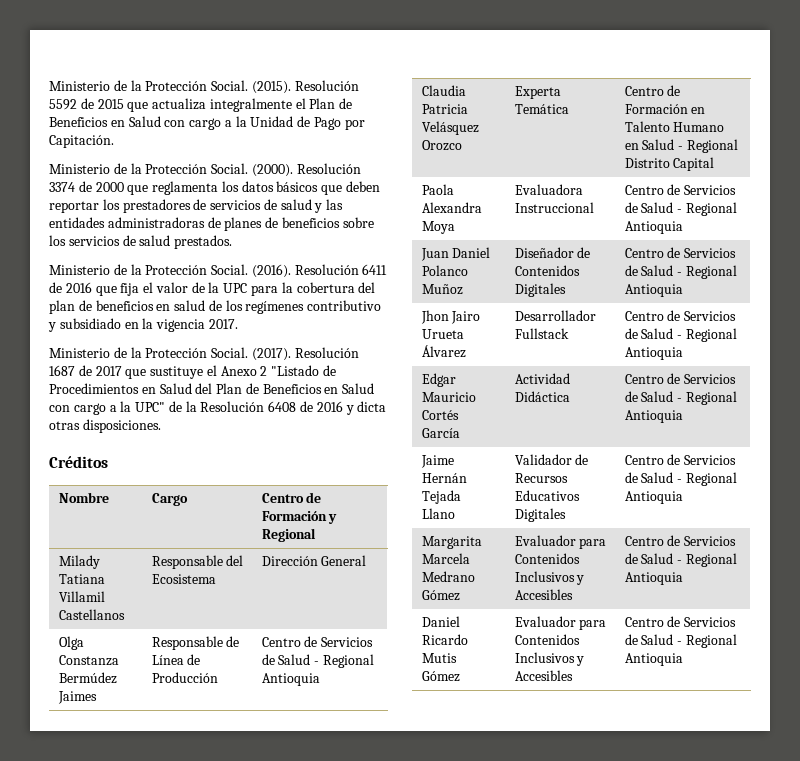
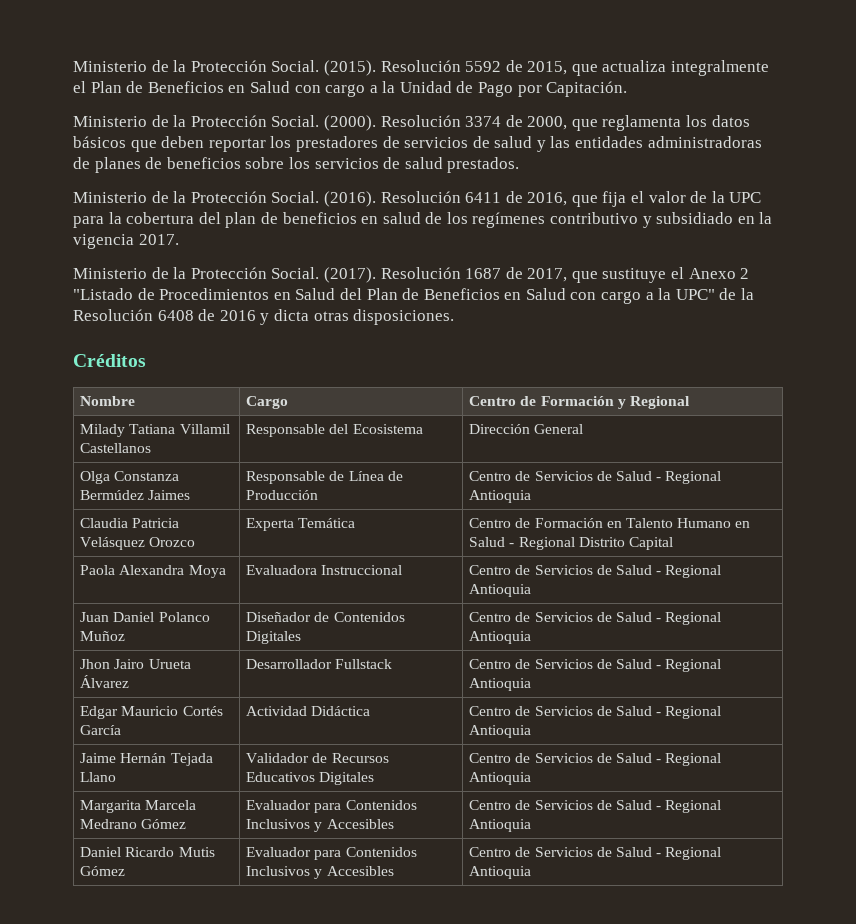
[97,99,124,109] 2015 -> [527,61,568,75] 2015,
[95,182,124,192] 2000 -> [527,116,568,130] 2000,
[65,282,92,293] 2016 -> [527,192,568,206] 2016,
[95,366,122,376] 2017 -> [527,268,568,282] 2017,

